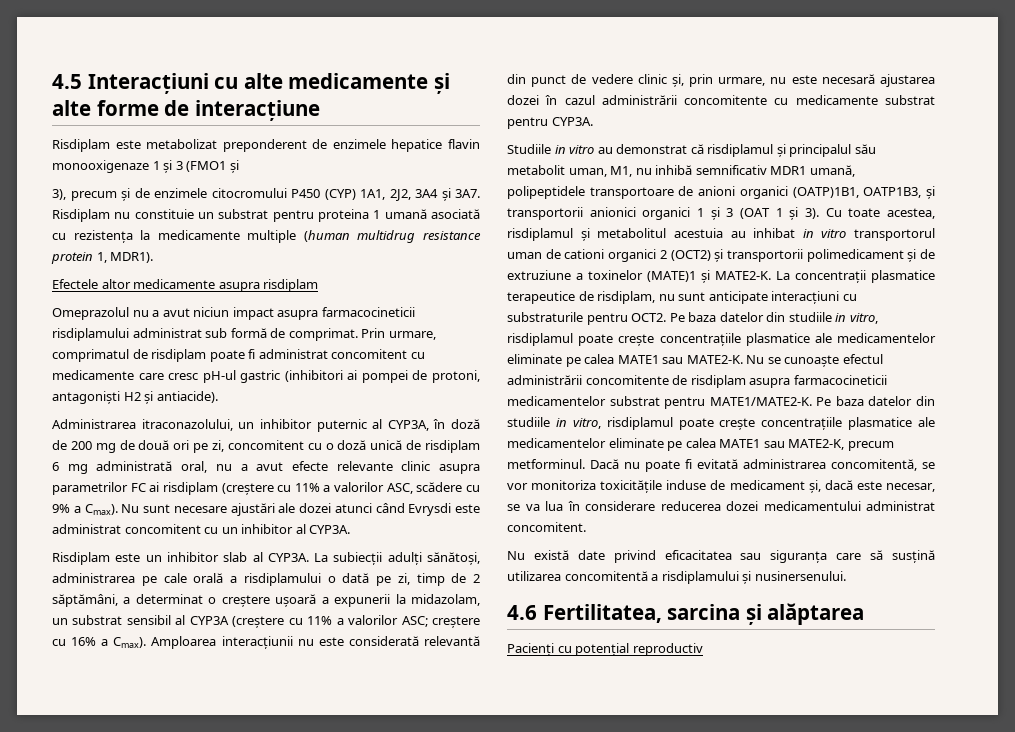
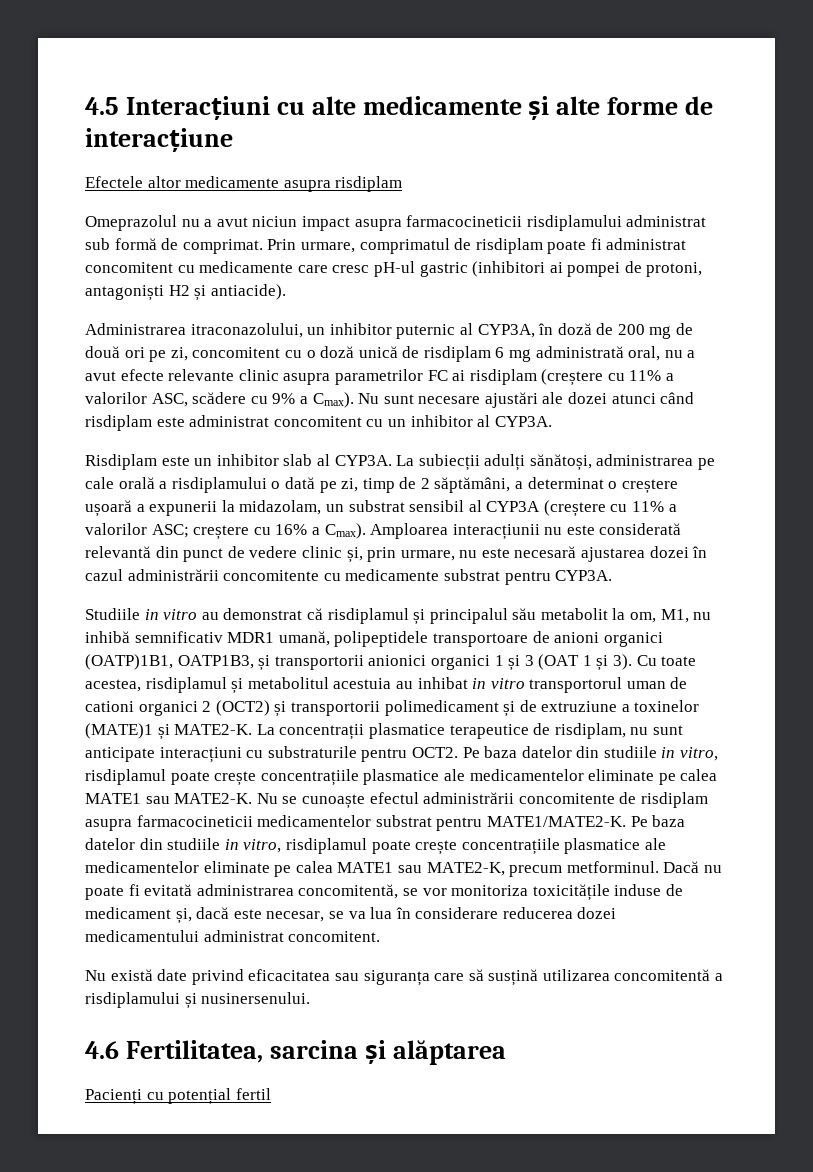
[52,139,480,152] [52,160,239,173] [52,188,480,201] [52,209,480,222] [52,230,481,243] [51,252,154,264] // Risdiplam este metabolizat preponderent de enzimele hepatice flavin monooxigenaze 1 și 3 (FMO1 și // 3), precum și de enzimele citocromului P450 (CYP) 1A1, 2J2, 3A4 și 3A7. Risdiplam nu constituie un substrat pentru proteina 1 umană asociată cu rezistența la medicamente multiple (human multidrug resistance protein 1, MDR1). -> (233, 140) none
[408,503,452,516] Evrysdi -> [85,415,152,431] risdiplam
[568,168,607,177] uman, -> [612,608,657,623] la om,
[632,643,703,656] reproductiv -> [235,1088,271,1100] fertil

